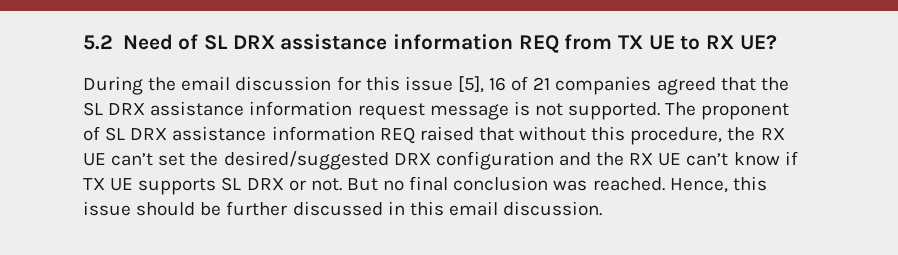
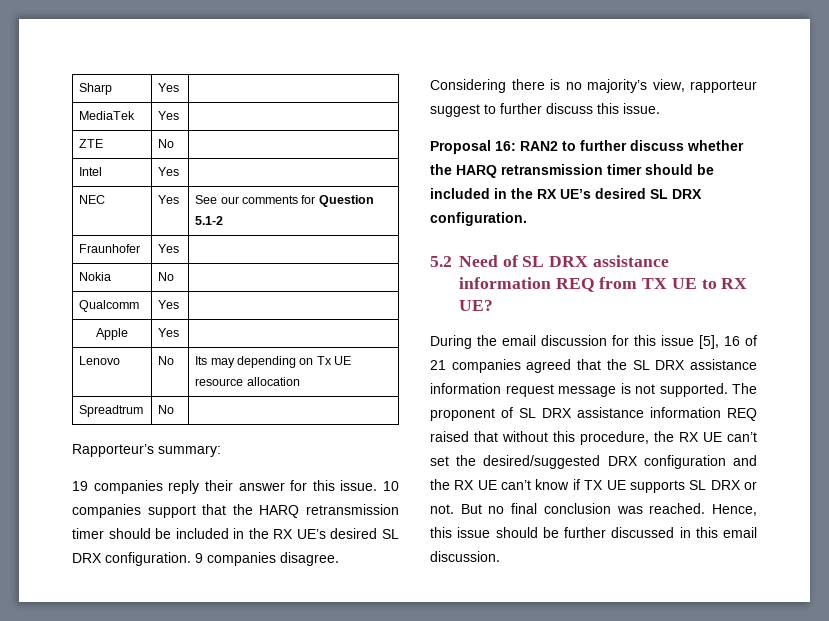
(83, 42) none -> [79,83,113,95] [158,83,180,92] [79,111,136,120] [158,111,180,120] [79,139,104,148] [158,139,175,148] [79,167,103,176] [158,167,180,176] [79,195,106,204] [158,195,180,204] [195,195,374,207] [195,216,224,225] [79,244,141,253] [158,244,180,253] [79,272,112,281] [158,272,175,281] [79,300,140,312] [158,300,180,309] [96,328,128,340] [158,328,180,337] [79,356,121,365] [158,356,175,365] [195,356,352,368] [195,377,300,386] [79,405,144,417] [158,405,175,414] [72,444,221,457] [72,480,399,494] [72,504,399,518] [72,528,399,539] [72,552,339,566] [430,79,757,93] [430,103,660,117] [430,140,744,154] [430,164,714,178] [430,188,702,199] [430,212,527,226] Sharp | Yes | // MediaTek | Yes | // ZTE | No | // Intel | Yes | // NEC | Yes | See our comments for Question 5.1-2 // Fraunhofer | Yes | // Nokia | No | // Qualcomm | Yes | // Apple | Yes | // Lenovo | No | Its may depending on Tx UE resource allocation // Spreadtrum | No | // Rapporteur’s summary: // 19 companies reply their answer for this issue. 10 companies support that the HARQ retransmission timer should be included in the RX UE’s desired SL DRX configuration. 9 companies disagree. Considering there is no majority’s view, rapporteur suggest to further discuss this issue. // Proposal 16: RAN2 to further discuss whether the HARQ retransmission timer should be included in the RX UE’s desired SL DRX configuration. //

